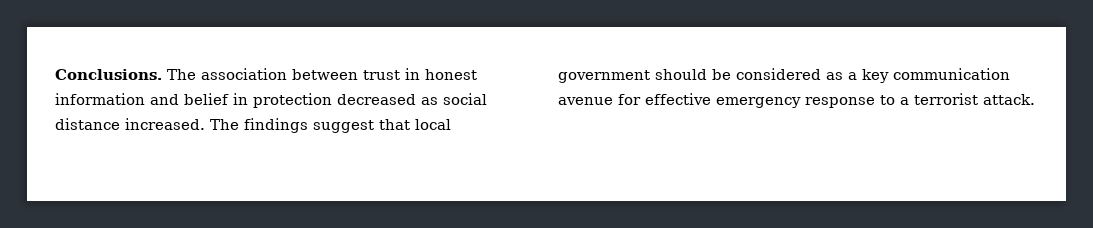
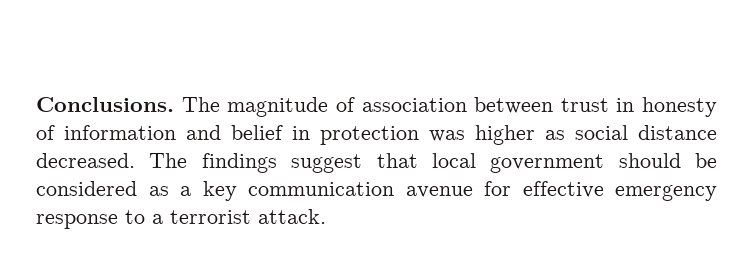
(196, 74) none -> [227,97,355,117] magnitude of
[425,69,477,80] honest -> [642,97,717,117] [36,125,55,140] honesty of
[337,94,416,105] decreased -> [429,125,535,145] was higher
[125,118,205,130] increased. -> [36,153,135,168] decreased.

